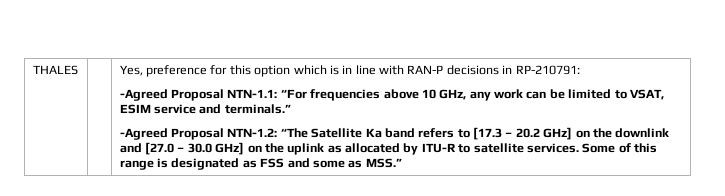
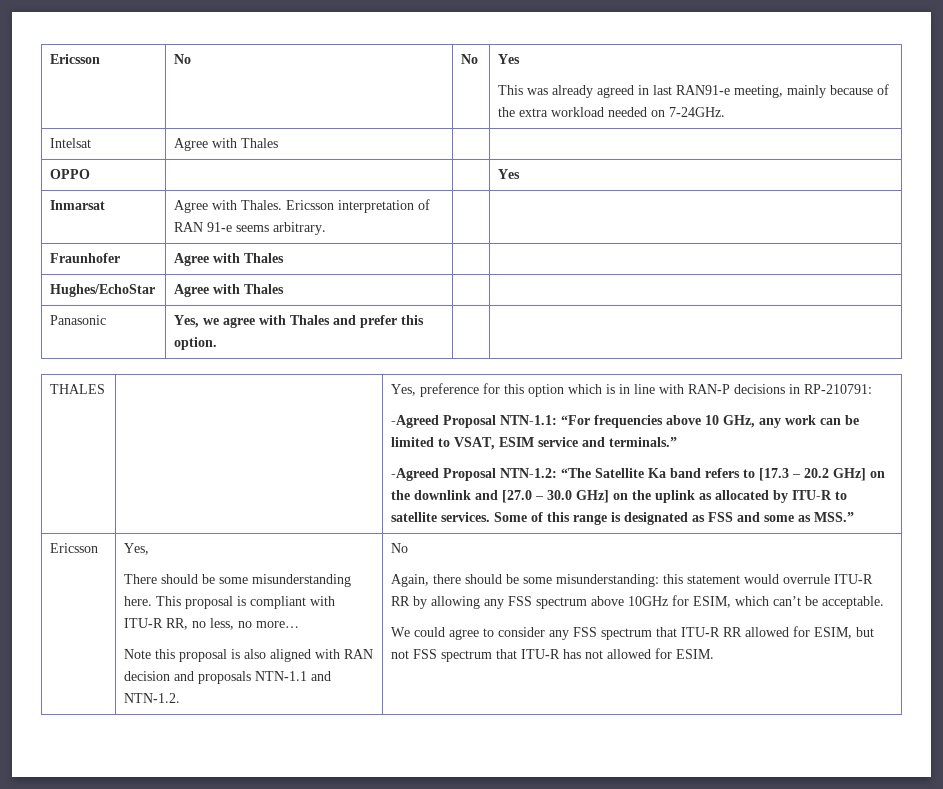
(32, 70) none -> [50,54,101,64] [174,54,192,64] [461,54,479,64] [498,54,521,64] [498,84,890,98] [498,107,726,117] [50,138,92,148] [174,138,279,151] [50,169,91,179] [498,169,521,179] [50,200,106,210] [174,199,431,213] [174,222,327,235] [50,253,121,263] [174,253,285,266] [50,284,156,297] [174,284,285,297] [50,315,107,325] [174,315,425,328] [174,337,218,350] Ericsson | No | No | Yes // This was already agreed in last RAN91-e meeting, mainly because of the extra workload needed on 7-24GHz. // Intelsat | Agree with Thales | | // OPPO | | | Yes // Inmarsat | Agree with Thales. Ericsson interpretation of RAN 91-e seems arbitrary. | | // Fraunhofer | Agree with Thales | | // Hughes/EchoStar | Agree with Thales | | // Panasonic | Yes, we agree with Thales and prefer this option. | | //
(402, 163) none -> [50,543,99,553] [124,543,150,555] [124,574,352,587] [124,596,336,609] [124,618,300,630] [124,649,374,662] [124,671,332,684] [124,693,181,703] [391,543,409,553] [391,574,874,587] [391,595,885,609] [391,626,875,640] [391,648,715,662] // Ericsson | Yes, // There should be some misunderstanding here. This proposal is compliant with ITU-R RR, no less, no more… // Note this proposal is also aligned with RAN decision and proposals NTN-1.1 and NTN-1.2. | No // Again, there should be some misunderstanding: this statement would overrule ITU-R RR by allowing any FSS spectrum above 10GHz for ESIM, which can’t be acceptable. // We could agree to consider any FSS spectrum that ITU-R RR allowed for ESIM, but not FSS spectrum that ITU-R has not allowed for ESIM.

